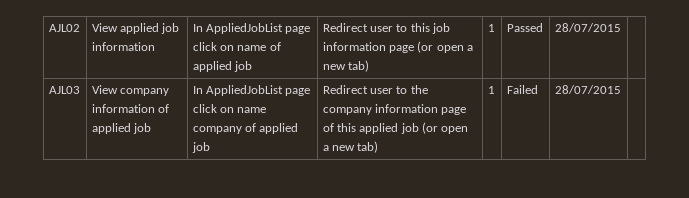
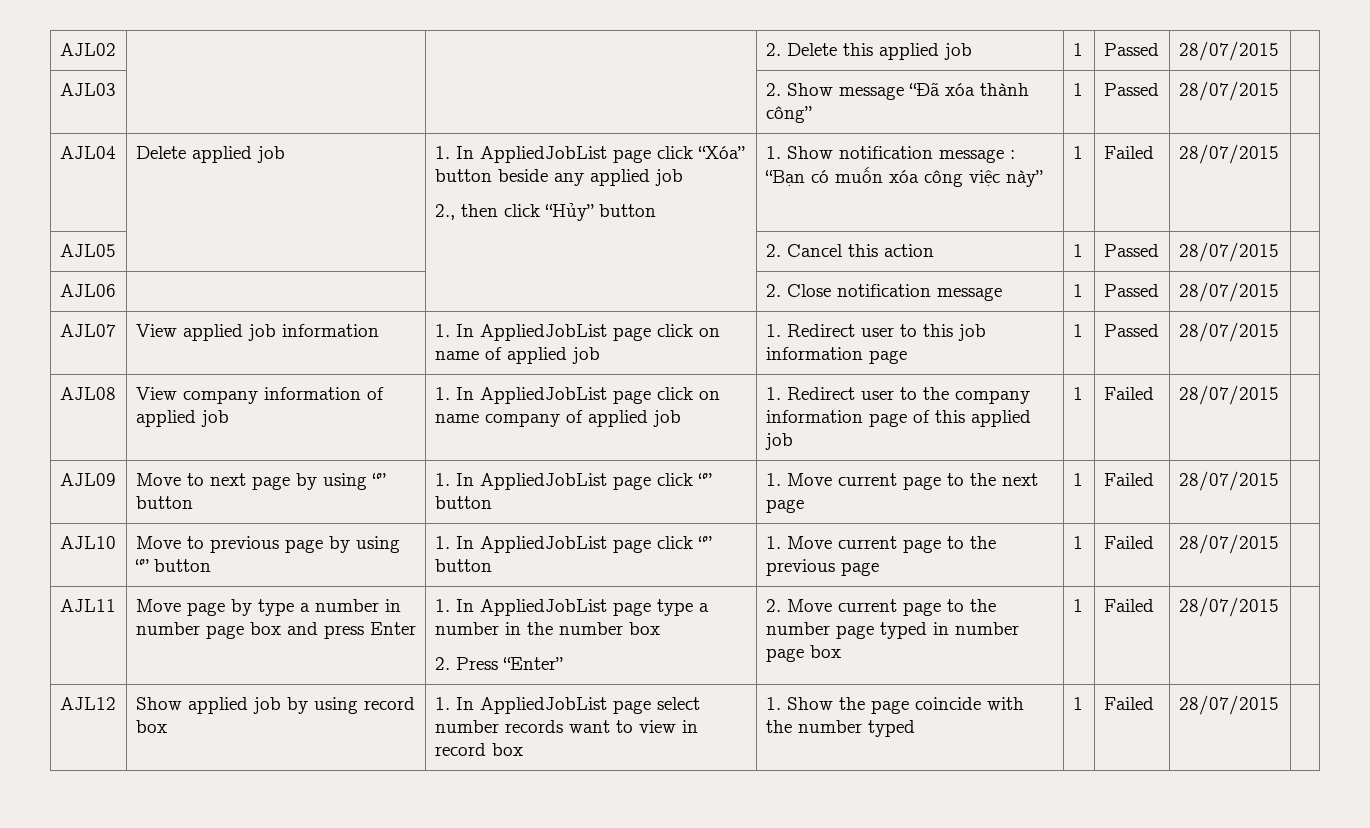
(80, 28) none -> [765,43,972,60] [1072,43,1083,56] [1103,43,1159,56] [1178,41,1279,61] [59,83,116,96] [765,82,1029,100] [765,106,812,123] [1072,83,1083,96] [1103,83,1159,96] [1178,81,1279,101] [59,146,116,159] [135,146,285,163] [434,146,745,163] [434,169,683,186] [434,203,656,221] [765,146,1015,163] [764,166,1043,187] [1072,146,1083,159] [1103,146,1154,159] [1178,144,1279,164] [59,244,116,257] [765,244,934,257] [1072,244,1083,257] [1103,244,1159,257] [1178,242,1279,262] [59,284,116,297] [765,284,1002,301] [1072,284,1083,297] [1103,284,1159,297] [1178,282,1279,302] [59,324,116,337] | | 2. Delete this applied job | 1 | Passed | 28/07/2015 | // AJL03 | | | 2. Show message “Đã xóa thành công” | 1 | Passed | 28/07/2015 | // AJL04 | Delete applied job | 1. In AppliedJobList page click “Xóa” button beside any applied job // 2., then click “Hủy” button | 1. Show notification message : “Bạn có muốn xóa công việc này” | 1 | Failed | 28/07/2015 | // AJL05 | | | 2. Cancel this action | 1 | Passed | 28/07/2015 | // AJL06 | | | 2. Close notification message | 1 | Passed | 28/07/2015 | // AJL07 |
(155, 46) none -> [434,324,450,337] 1.
(252, 66) none -> [765,324,781,337] 1.
[417,41,474,53] [322,60,369,72] [487,24,495,32] [506,23,543,32] [554,23,621,32] [48,86,80,94] (or open a new tab) | 1 | Passed | 28/07/2015 | // AJL03 -> [1072,324,1083,337] [1103,324,1159,337] [1178,322,1279,342] [59,387,116,400] | 1 | Passed | 28/07/2015 | // AJL08
(151, 128) none -> [434,387,450,400] 1.
(210, 147) none -> [765,387,781,400] 1.
[422,122,469,134] [322,141,379,153] (or open a new tab) -> [1072,387,1083,400] [1103,387,1154,400] [1178,385,1279,405] [59,473,116,486] [135,473,386,490] [135,496,193,509] [434,473,712,490] [434,496,492,509] [765,473,1038,490] [765,499,804,513] [1072,473,1083,486] [1103,473,1154,486] [1178,471,1279,491] [59,536,116,549] [135,536,400,553] [134,559,211,572] [434,536,712,553] [434,559,492,572] [765,536,996,553] [765,559,879,576] [1072,536,1083,549] [1103,536,1154,549] [1178,534,1279,554] [59,599,116,612] [135,599,401,616] [135,622,416,639] [434,599,709,616] [434,622,660,635] [434,657,563,670] [765,599,996,616] [765,622,1019,639] [765,645,841,662] [1072,599,1083,612] [1103,599,1154,612] [1178,597,1279,617] [59,697,116,710] [135,697,415,714] [135,720,167,733] [434,697,700,714] [434,720,698,733] [434,743,523,756] [765,697,1024,714] [765,720,915,737] | 1 | Failed | 28/07/2015 | // AJL09 | Move to next page by using “” button | 1. In AppliedJobList page click “” button | 1. Move current page to the next page | 1 | Failed | 28/07/2015 | // AJL10 | Move to previous page by using “” button | 1. In AppliedJobList page click “” button | 1. Move current page to the previous page | 1 | Failed | 28/07/2015 | // AJL11 | Move page by type a number in number page box and press Enter | 1. In AppliedJobList page type a number in the number box // 2. Press “Enter” | 2. Move current page to the number page typed in number page box | 1 | Failed | 28/07/2015 | // AJL12 | Show applied job by using record box | 1. In AppliedJobList page select number records want to view in record box | 1. Show the page coincide with the number typed

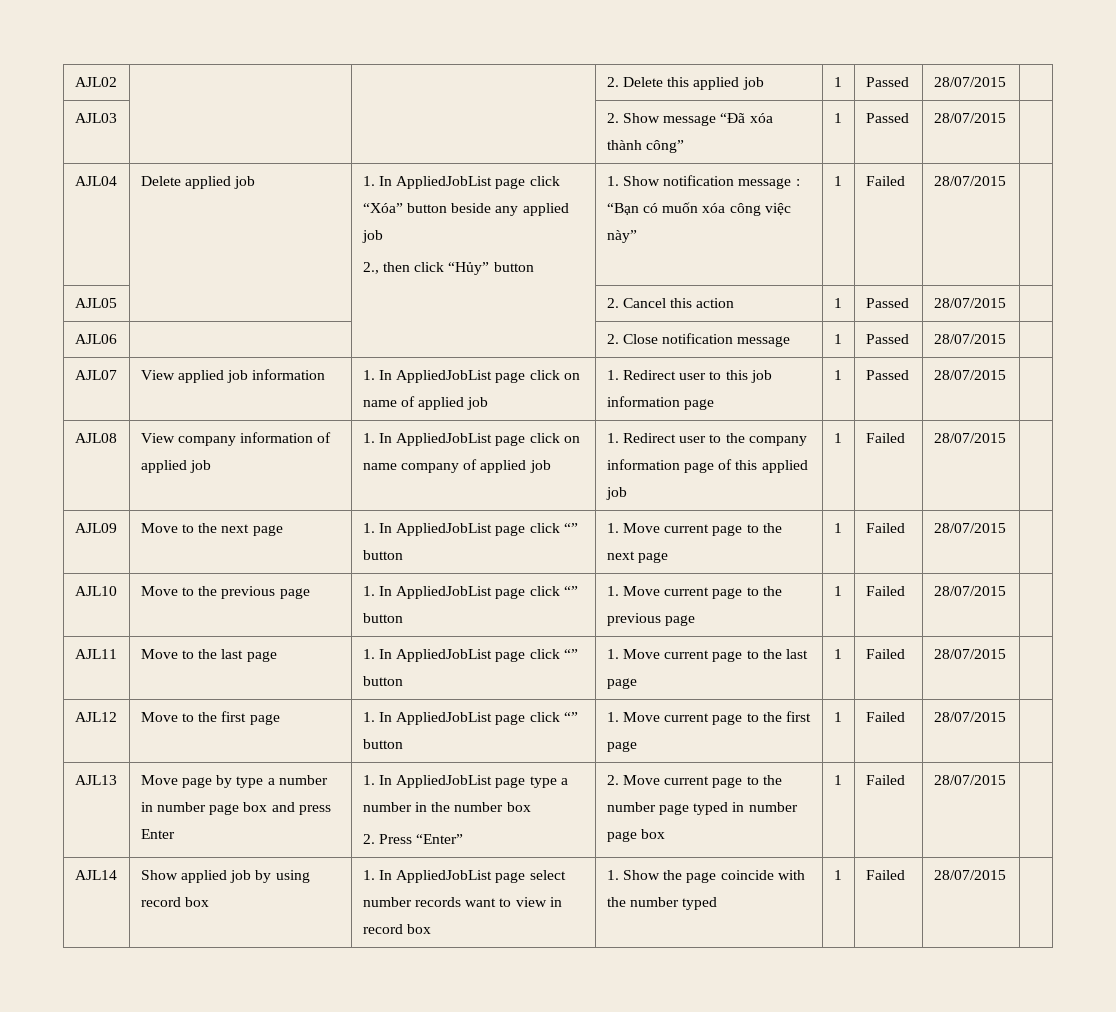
[209,473,386,490] [135,496,193,509] next page by using “” button -> [198,523,283,536] the next page
[209,536,400,553] [134,559,211,572] previous page by using “” button -> [198,586,310,599] the previous page
(116, 605) none -> [140,649,277,662] [362,649,578,662] [362,676,403,686] [606,649,809,662] [606,678,637,689] [833,649,842,659] [865,649,905,659] [933,649,1006,659] [74,712,117,722] [140,711,280,725] [362,712,578,725] [362,739,403,749] [606,711,812,725] [606,741,637,752] [833,712,842,722] [865,712,905,722] [933,712,1006,722] [74,775,117,785] | Move to the last page | 1. In AppliedJobList page click “” button | 1. Move current page to the last page | 1 | Failed | 28/07/2015 | // AJL12 | Move to the first page | 1. In AppliedJobList page click “” button | 1. Move current page to the first page | 1 | Failed | 28/07/2015 | // AJL13
[59,697,116,710] AJL12 -> [74,870,117,880] AJL14

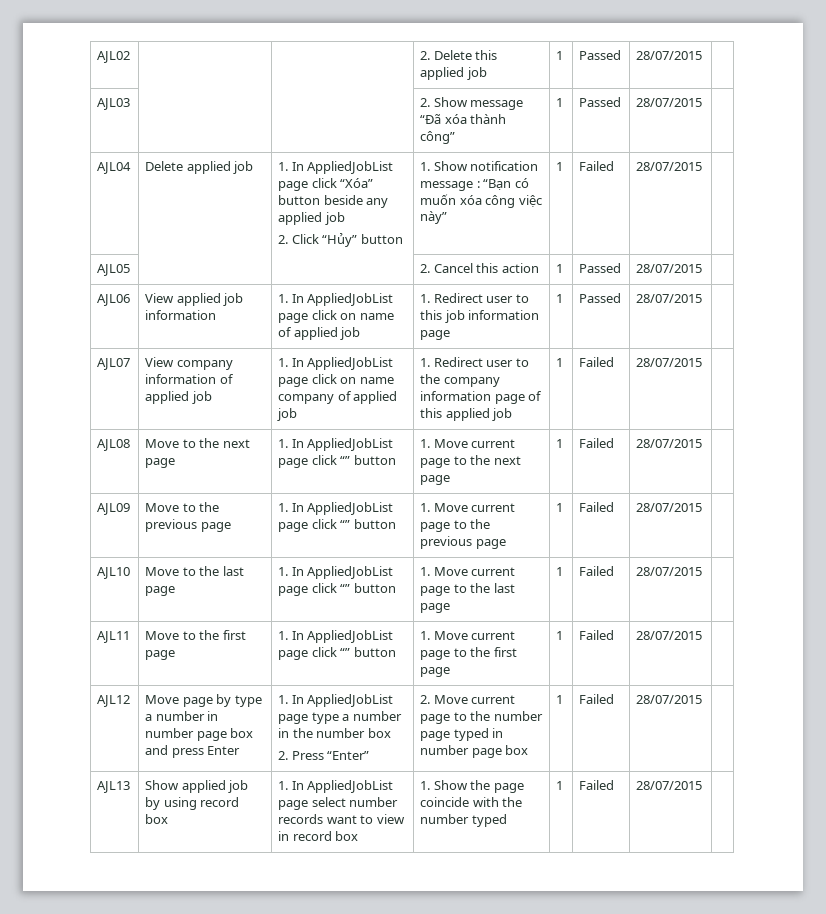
[362,262,445,274] 2., then click -> [278,234,319,244] 2. Click
[606,333,791,347] [833,334,842,344] [865,334,909,344] [933,334,1006,344] [74,370,117,380] | | 2. Close notification message | 1 | Passed | 28/07/2015 | // AJL07 | -> (131, 300) none
[74,433,117,443] AJL08 -> [97,358,131,370] AJL07
[74,523,117,533] AJL09 -> [97,439,131,451] AJL08
[74,586,117,596] AJL10 -> [97,503,131,515] AJL09
[74,649,117,659] AJL11 -> [97,567,131,579] AJL10
[74,712,117,722] AJL12 -> [97,631,131,643] AJL11
[74,775,117,785] AJL13 -> [97,695,131,707] AJL12
[74,870,117,880] AJL14 -> [97,781,131,793] AJL13

